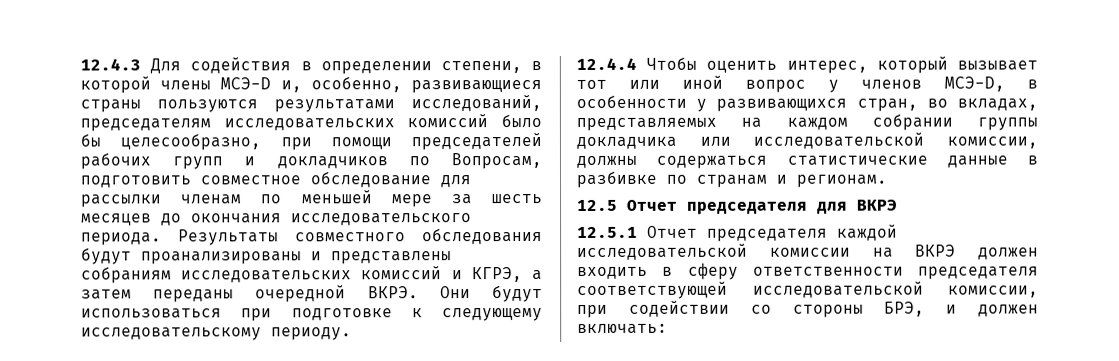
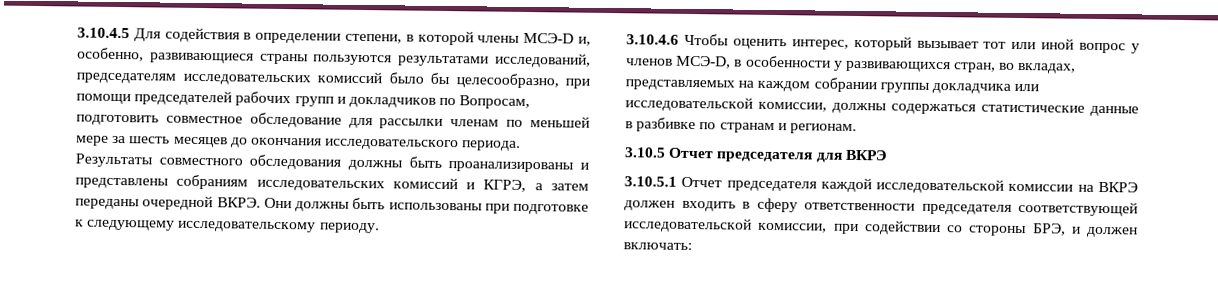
[80,58,141,71] 12.4.3 -> [77,27,130,39] 3.10.4.5
[81,247,132,265] будут -> [348,156,442,171] должны быть
[491,285,543,303] [81,308,222,319] будут использоваться -> [295,197,483,212] должны быть использованы
[576,57,637,70] 12.4.4 -> [626,34,679,45] 3.10.4.6
[577,199,618,211] 12.5 -> [624,147,666,158] 3.10.5
[577,226,638,238] 12.5.1 -> [624,176,677,187] 3.10.5.1

